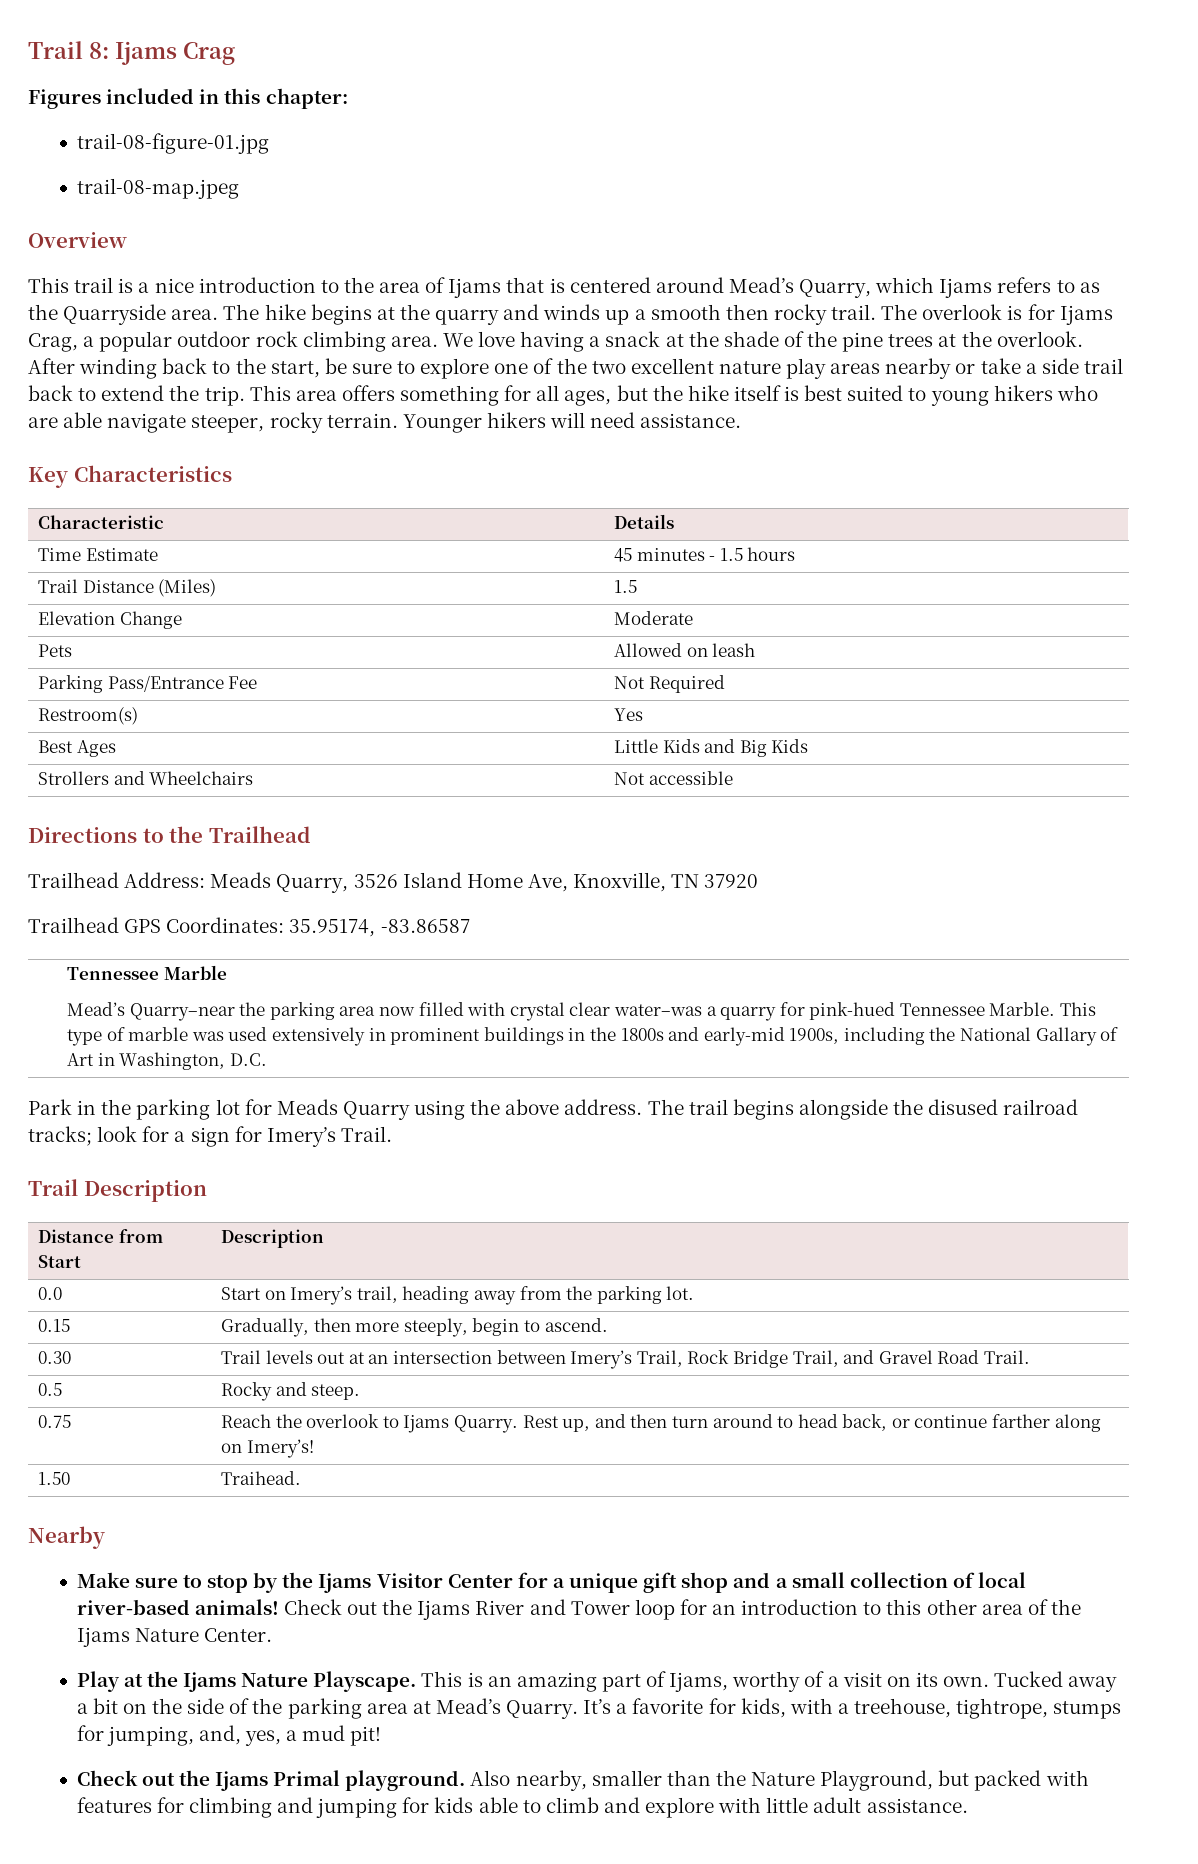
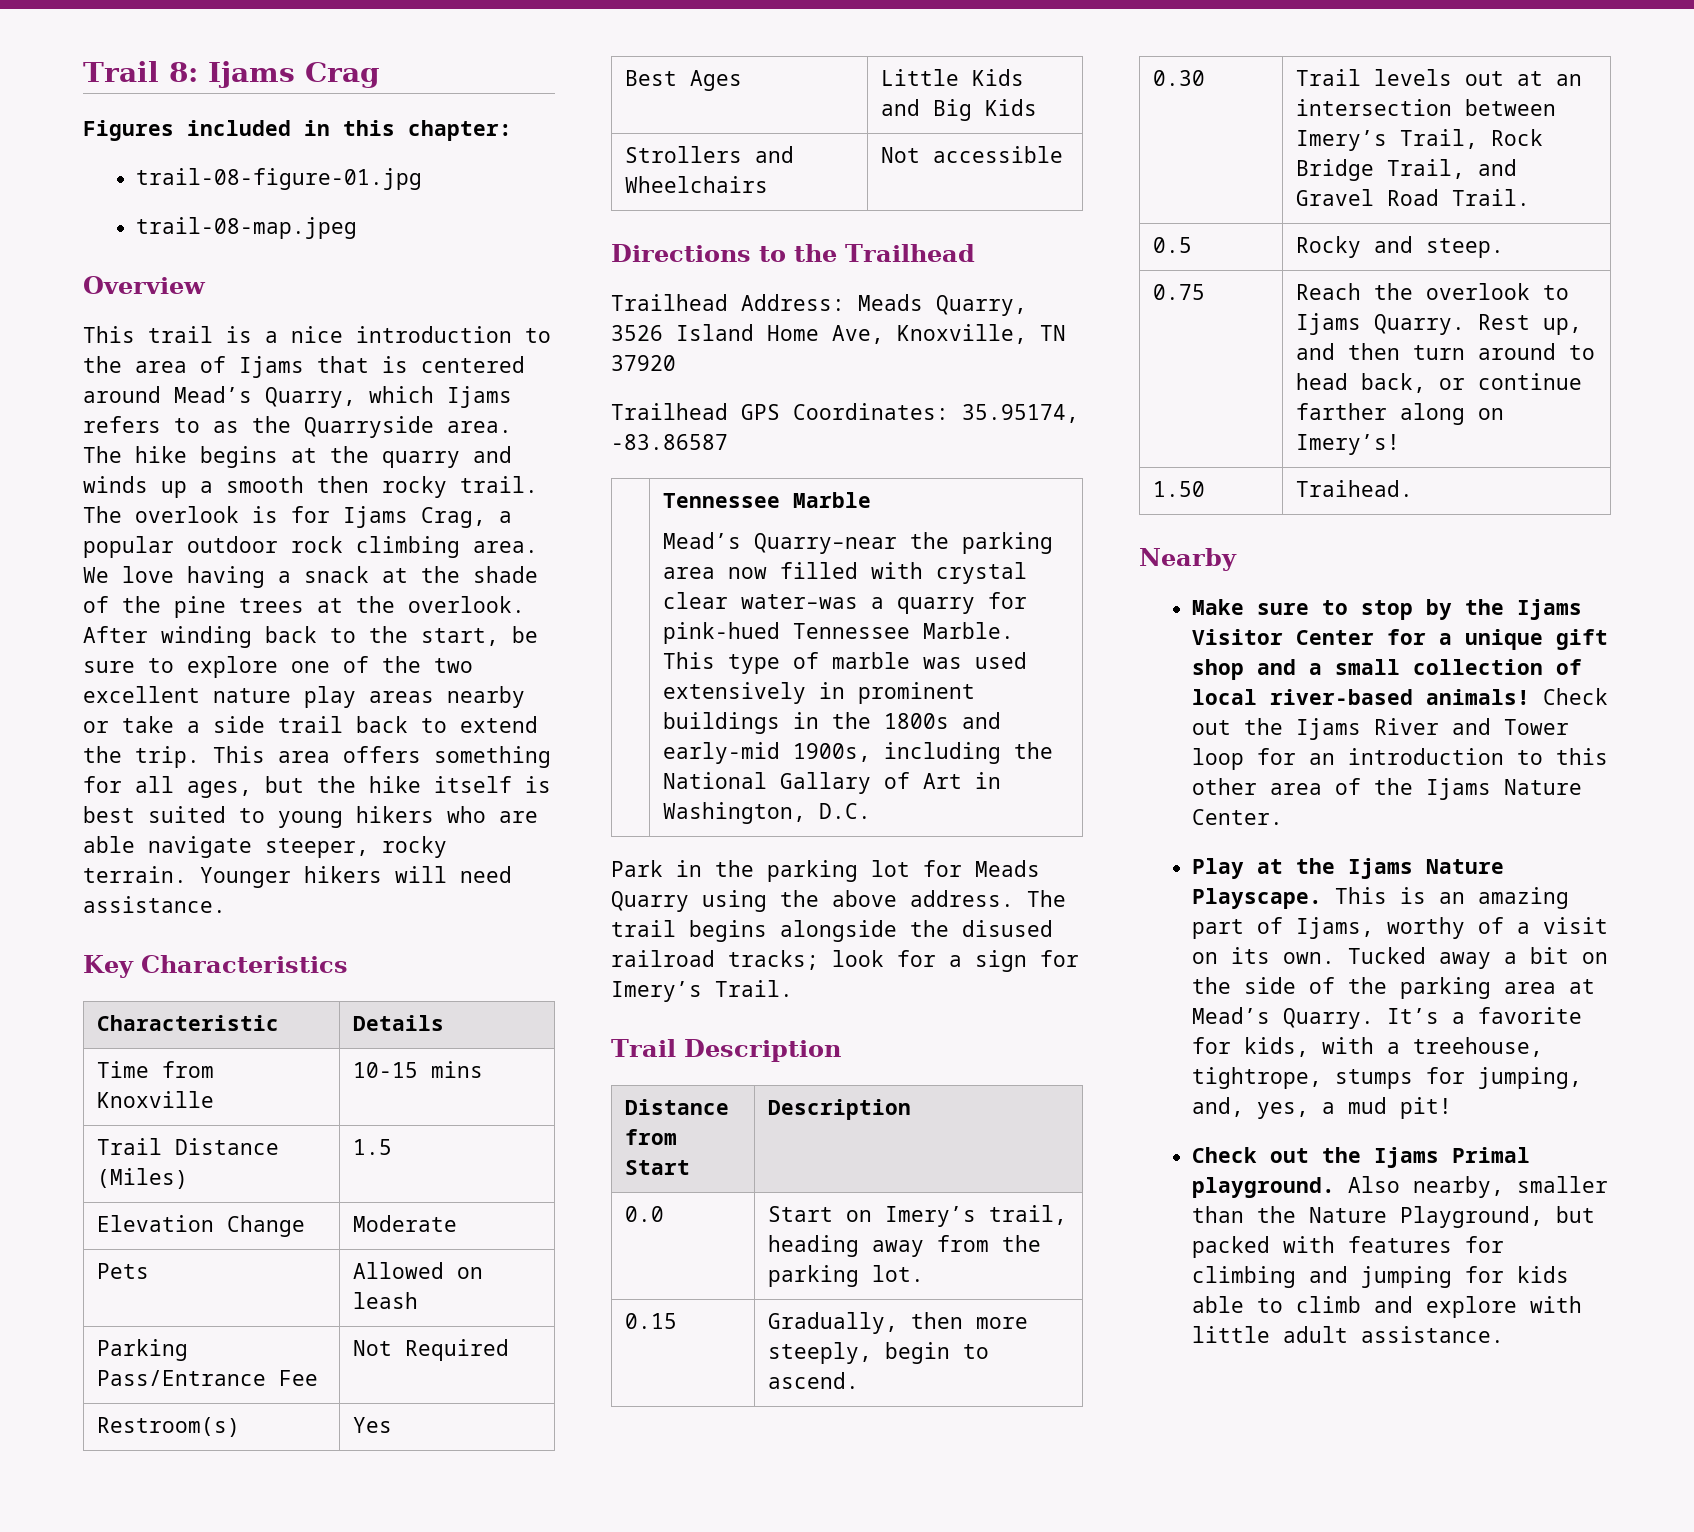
[85,548,158,561] [614,547,796,562] Estimate | 45 minutes - 1.5 hours -> [162,1061,215,1078] [97,1091,215,1108] [353,1061,484,1078] from Knoxville | 10-15 mins

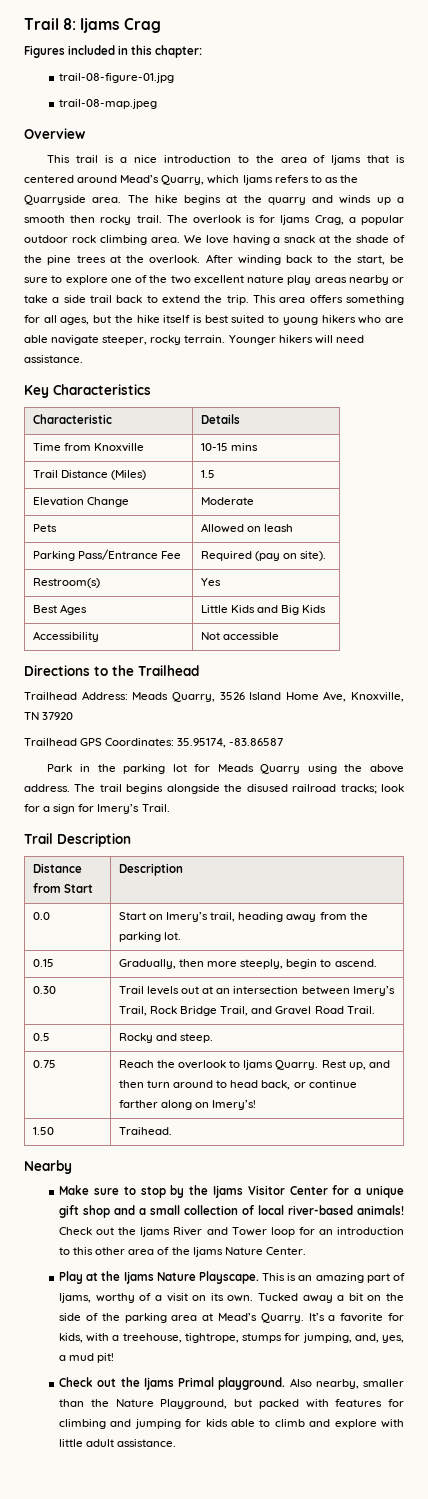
[353,1340,393,1356] Not -> (182, 555) none
(510, 1350) none -> [254,551,327,561] (pay on site).
[625,146,795,163] [625,176,769,193] Strollers and Wheelchairs -> [32,631,99,642] Accessibility
[663,492,872,508] [663,532,1054,554] [663,562,1028,584] [663,592,1028,614] [663,622,1015,644] [663,652,1028,674] [663,682,976,704] [663,712,1002,734] [663,742,1054,764] [663,772,1002,794] [663,802,872,824] // | Tennessee Marble // Mead’s Quarry–near the parking area now filled with crystal clear water–was a quarry for pink-hued Tennessee Marble. This type of marble was used extensively in prominent buildings in the 1800s and early-mid 1900s, including the National Gallary of Art in Washington, D.C. -> (284, 742) none

